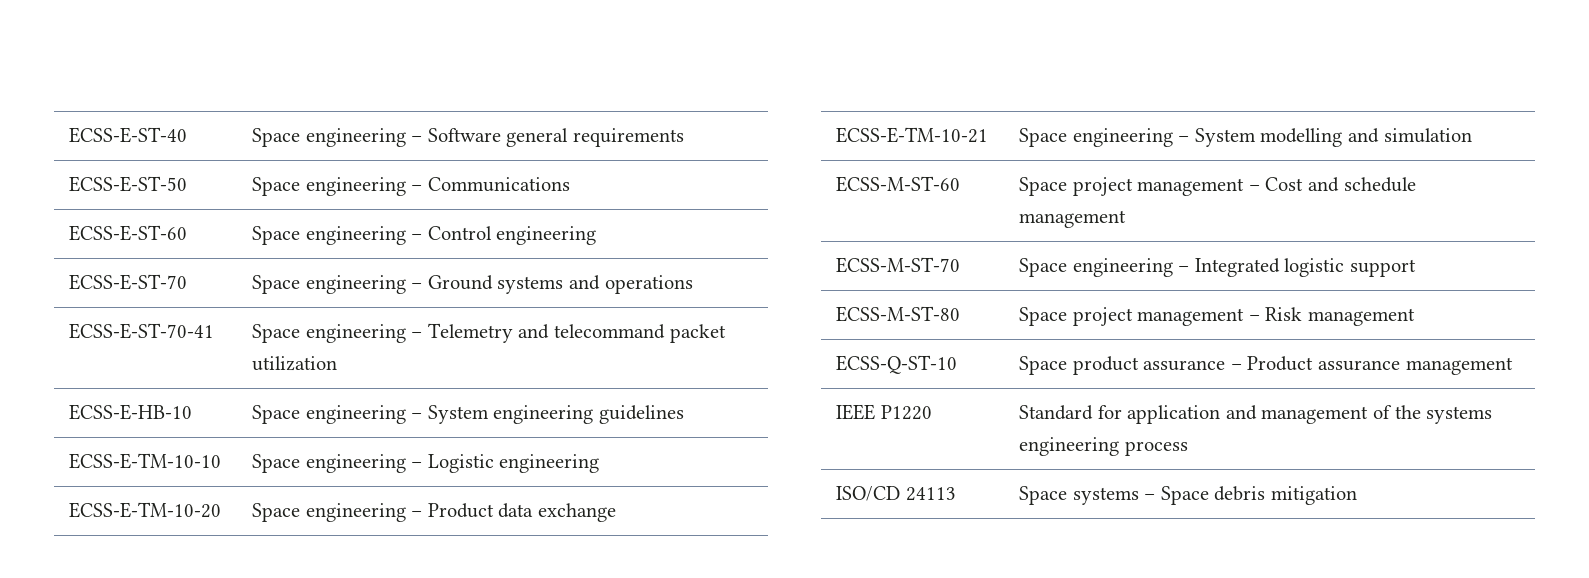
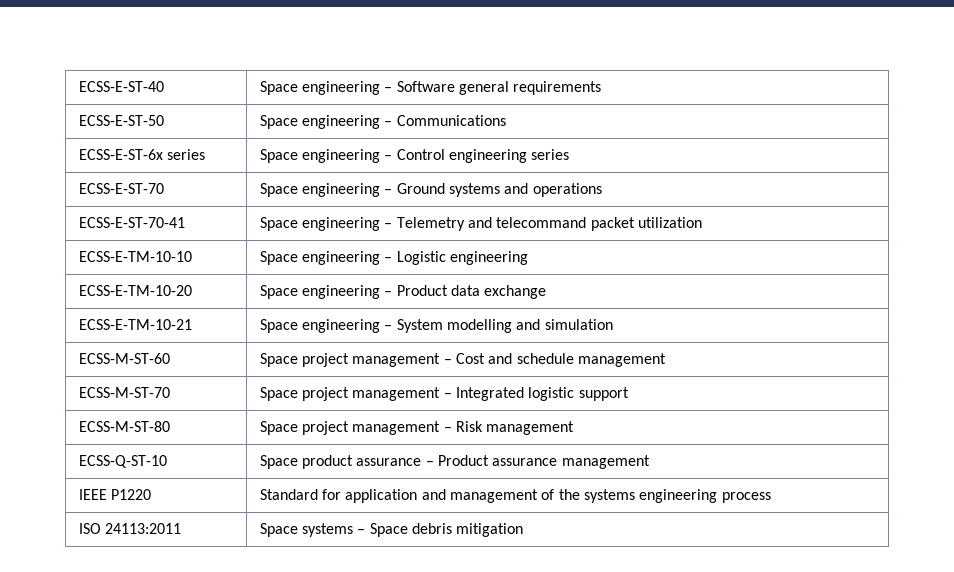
[69,225,188,241] ECSS-E-ST-60 -> [78,149,206,160] ECSS-E-ST-6x series
(597, 235) none -> [531,149,570,160] series
[69,404,193,420] [252,405,685,424] // ECSS-E-HB-10 | Space engineering – System engineering guidelines -> (702, 222) none
[1072,258,1173,277] engineering -> [302,387,441,401] project management
[836,486,956,501] ISO/CD 24113 -> [78,523,182,534] ISO 24113:2011

